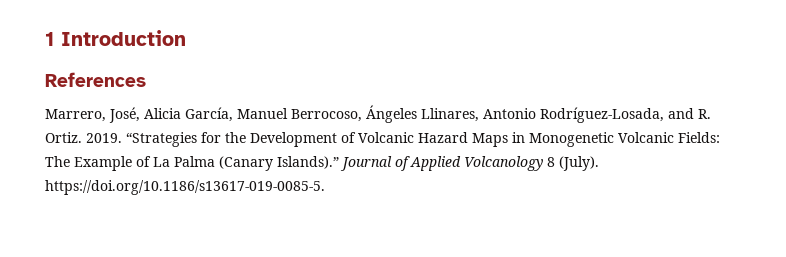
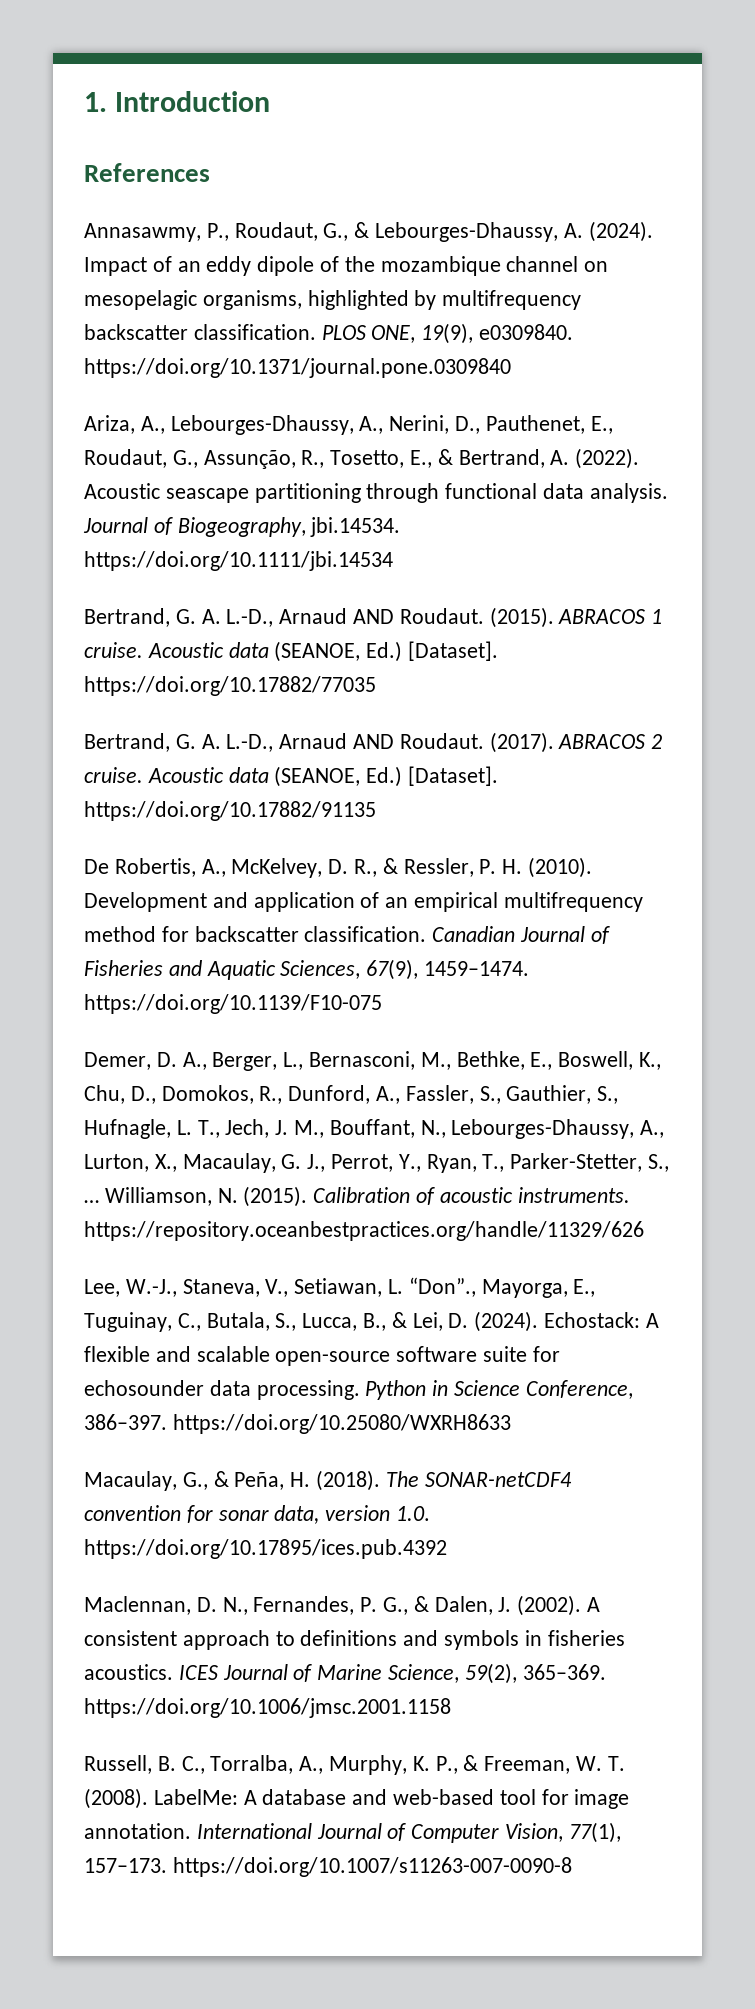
[45,32,54,46] 1 -> [84,92,107,112] 1.
[45,105,711,123] [45,132,720,147] [45,156,599,171] [45,180,325,195] Marrero, José, Alicia García, Manuel Berrocoso, Ángeles Llinares, Antonio Rodríguez-Losada, and R. Ortiz. 2019. “Strategies for the Development of Volcanic Hazard Maps in Monogenetic Volcanic Fields: The Example of La Palma (Canary Islands).” Journal of Applied Volcanology 8 (July). https://doi.org/10.1186/s13617-019-0085-5. -> [84,221,653,242] [84,256,609,276] [84,290,582,310] [84,323,574,344] [84,358,511,378] [84,415,613,435] [84,448,640,469] [84,483,668,503] [83,517,401,537] [84,551,393,571] [84,607,663,628] [84,641,499,662] [84,676,376,696] [84,732,663,753] [84,766,499,787] [84,801,376,821] [84,857,593,878] [84,892,643,912] [84,926,610,944] [84,959,530,980] [84,994,382,1014] [84,1051,662,1071] [84,1085,619,1104] [84,1119,665,1139] [84,1153,670,1173] [84,1186,630,1207] [84,1221,644,1241] [84,1277,596,1298] [84,1311,659,1332] [84,1346,560,1366] [84,1380,633,1400] [84,1414,511,1434] [84,1470,572,1491] [84,1505,431,1524] [84,1539,447,1559] [84,1595,601,1616] [84,1630,625,1650] [84,1663,606,1684] [84,1698,451,1718] [84,1755,625,1775] [84,1788,630,1809] [84,1822,621,1843] [84,1857,572,1877] Annasawmy, P., Roudaut, G., & Lebourges-Dhaussy, A. (2024). Impact of an eddy dipole of the mozambique channel on mesopelagic organisms, highlighted by multifrequency backscatter classification. PLOS ONE, 19(9), e0309840. https://doi.org/10.1371/journal.pone.0309840 // Ariza, A., Lebourges-Dhaussy, A., Nerini, D., Pauthenet, E., Roudaut, G., Assunção, R., Tosetto, E., & Bertrand, A. (2022). Acoustic seascape partitioning through functional data analysis. Journal of Biogeography, jbi.14534. https://doi.org/10.1111/jbi.14534 // Bertrand, G. A. L.-D., Arnaud AND Roudaut. (2015). ABRACOS 1 cruise. Acoustic data (SEANOE, Ed.) [Dataset]. https://doi.org/10.17882/77035 // Bertrand, G. A. L.-D., Arnaud AND Roudaut. (2017). ABRACOS 2 cruise. Acoustic data (SEANOE, Ed.) [Dataset]. https://doi.org/10.17882/91135 // De Robertis, A., McKelvey, D. R., & Ressler, P. H. (2010). Development and application of an empirical multifrequency method for backscatter classification. Canadian Journal of Fisheries and Aquatic Sciences, 67(9), 1459–1474. https://doi.org/10.1139/F10-075 // Demer, D. A., Berger, L., Bernasconi, M., Bethke, E., Boswell, K., Chu, D., Domokos, R., Dunford, A., Fassler, S., Gauthier, S., Hufnagle, L. T., Jech, J. M., Bouffant, N., Lebourges-Dhaussy, A., Lurton, X., Macaulay, G. J., Perrot, Y., Ryan, T., Parker-Stetter, S., … Williamson, N. (2015). Calibration of acoustic instruments. https://repository.oceanbestpractices.org/handle/11329/626 // Lee, W.-J., Staneva, V., Setiawan, L. “Don”., Mayorga, E., Tuguinay, C., Butala, S., Lucca, B., & Lei, D. (2024). Echostack: A flexible and scalable open-source software suite for echosounder data processing. Python in Science Conference, 386–397. https://doi.org/10.25080/WXRH8633 // Macaulay, G., & Peña, H. (2018). The SONAR-netCDF4 convention for sonar data, version 1.0. https://doi.org/10.17895/ices.pub.4392 // Maclennan, D. N., Fernandes, P. G., & Dalen, J. (2002). A consistent approach to definitions and symbols in fisheries acoustics. ICES Journal of Marine Science, 59(2), 365–369. https://doi.org/10.1006/jmsc.2001.1158 // Russell, B. C., Torralba, A., Murphy, K. P., & Freeman, W. T. (2008). LabelMe: A database and web-based tool for image annotation. International Journal of Computer Vision, 77(1), 157–173. https://doi.org/10.1007/s11263-007-0090-8

